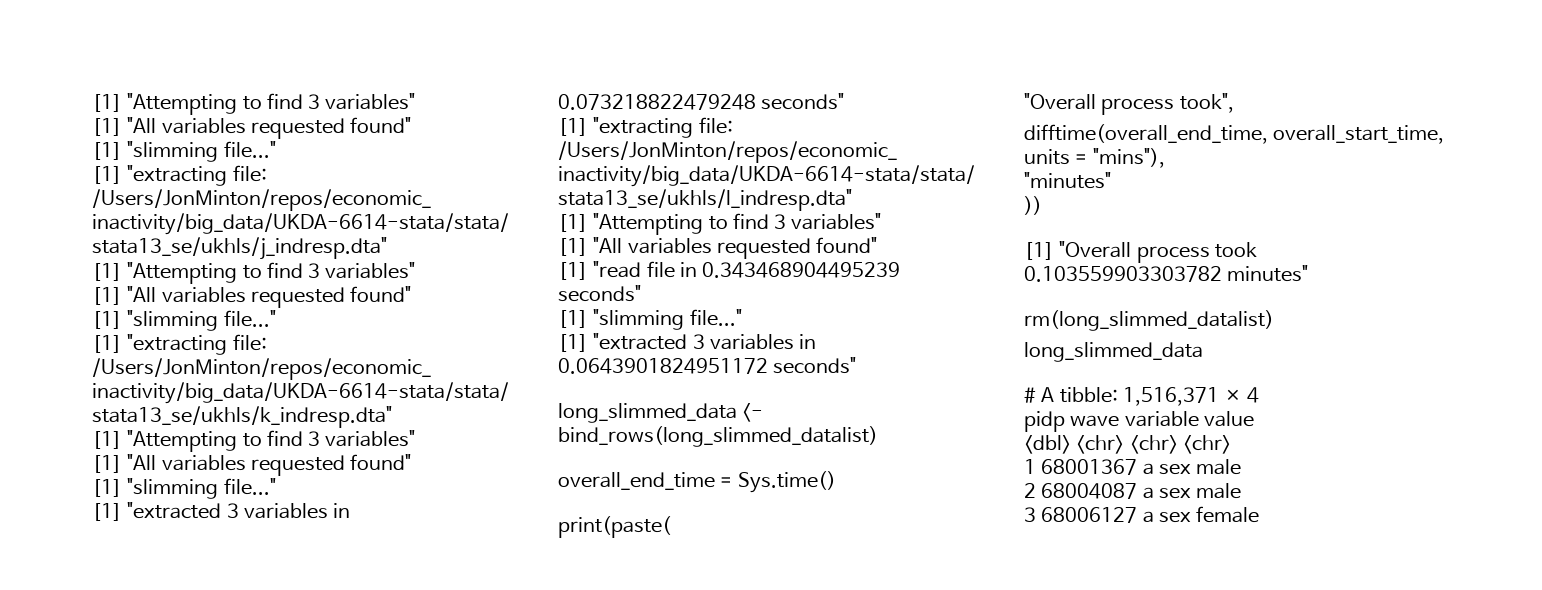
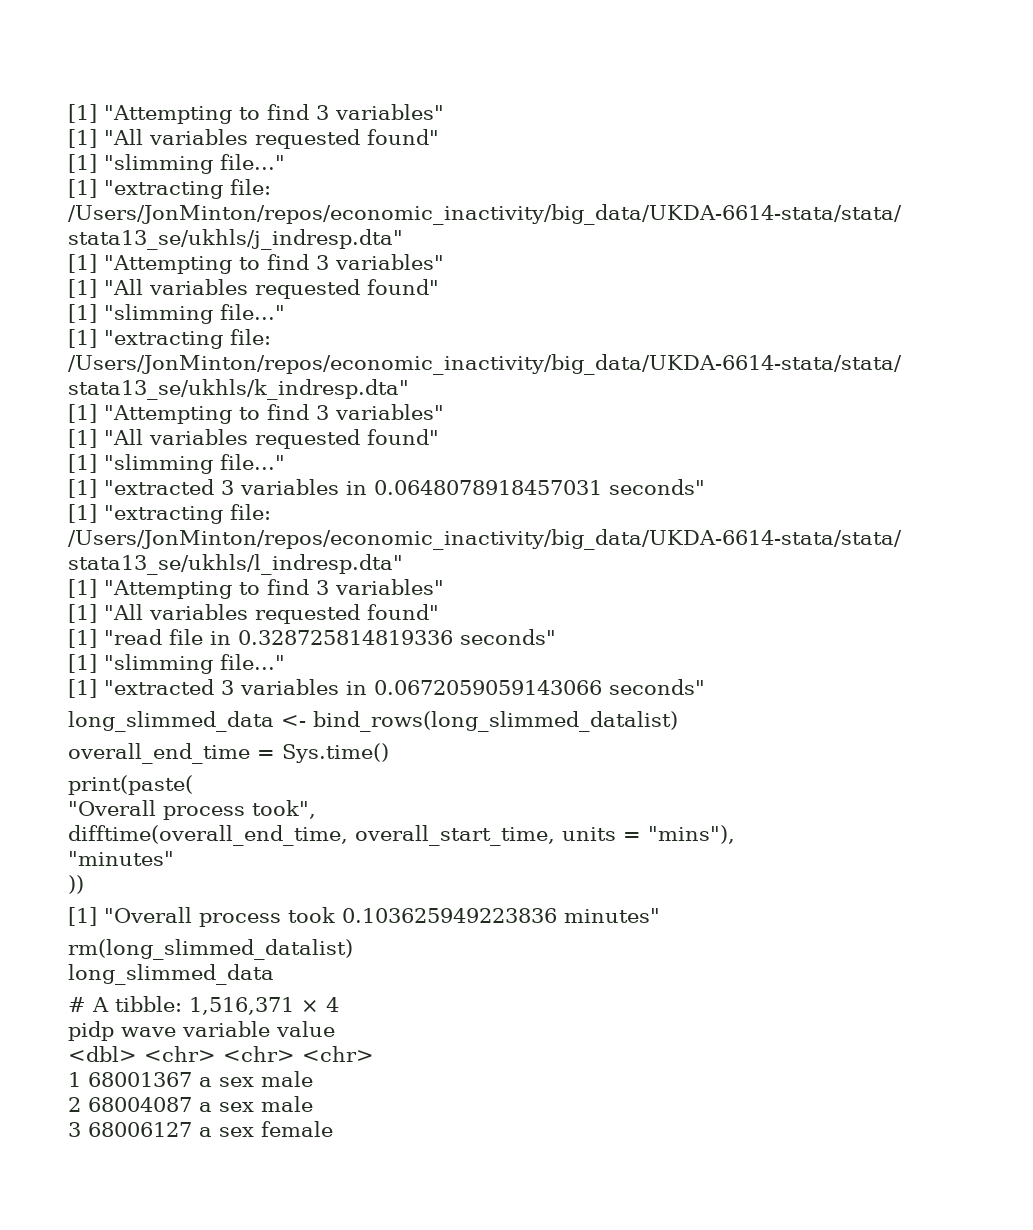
[558,94,756,110] 0.073218822479248 -> [374,480,602,495] 0.0648078918457031
[702,262,901,278] 0.343468904495239 -> [238,630,453,645] 0.328725814819336
[558,358,768,374] 0.0643901824951172 -> [374,680,602,695] 0.0672059059143066
[1024,266,1222,282] 0.103559903303782 -> [342,908,557,923] 0.103625949223836

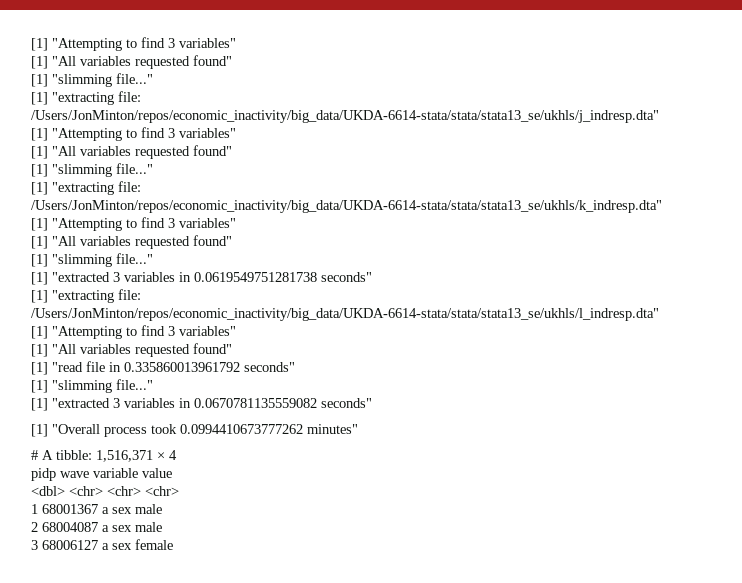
[374,480,602,495] 0.0648078918457031 -> [194,272,317,282] 0.0619549751281738
[238,630,453,645] 0.328725814819336 -> [124,362,240,372] 0.335860013961792
[374,679,705,695] [68,711,678,732] [68,743,389,764] [68,775,193,795] [68,800,316,820] [68,825,735,846] [68,851,174,866] [68,875,84,894] 0.0672059059143066 seconds" // long_slimmed_data <- bind_rows(long_slimmed_datalist) // overall_end_time = Sys.time() // print(paste( // "Overall process took", // difftime(overall_end_time, overall_start_time, units = "mins"), // "minutes" // )) -> [194,398,372,408] 0.0670781135559082 seconds"
[342,908,557,923] 0.103625949223836 -> [180,424,303,434] 0.0994410673777262
[68,939,353,960] [68,964,274,985] // rm(long_slimmed_datalist) // long_slimmed_data -> (358, 429) none

